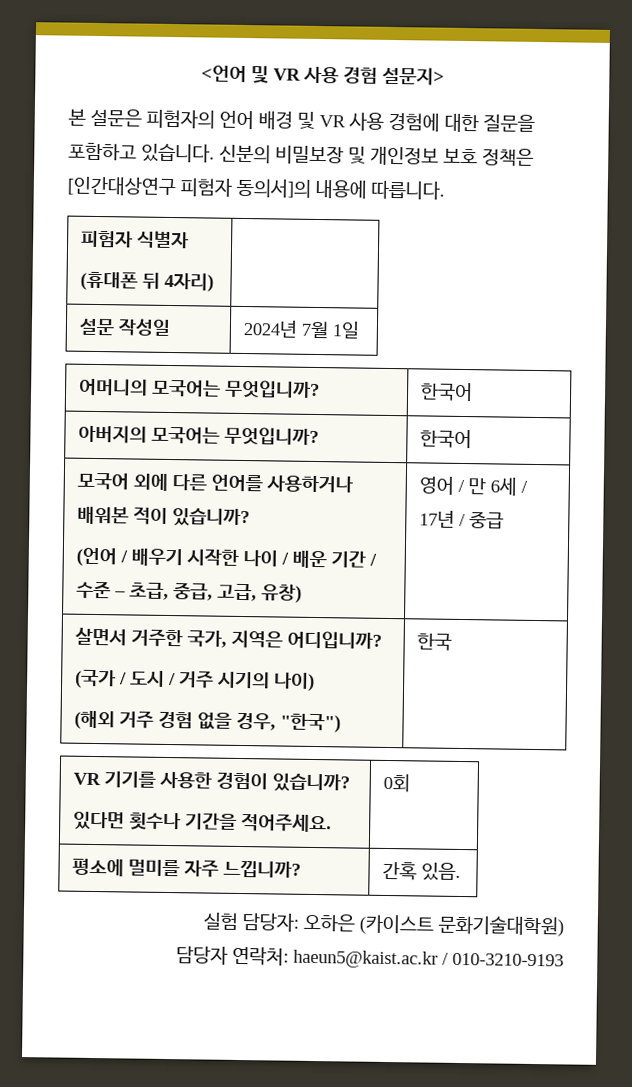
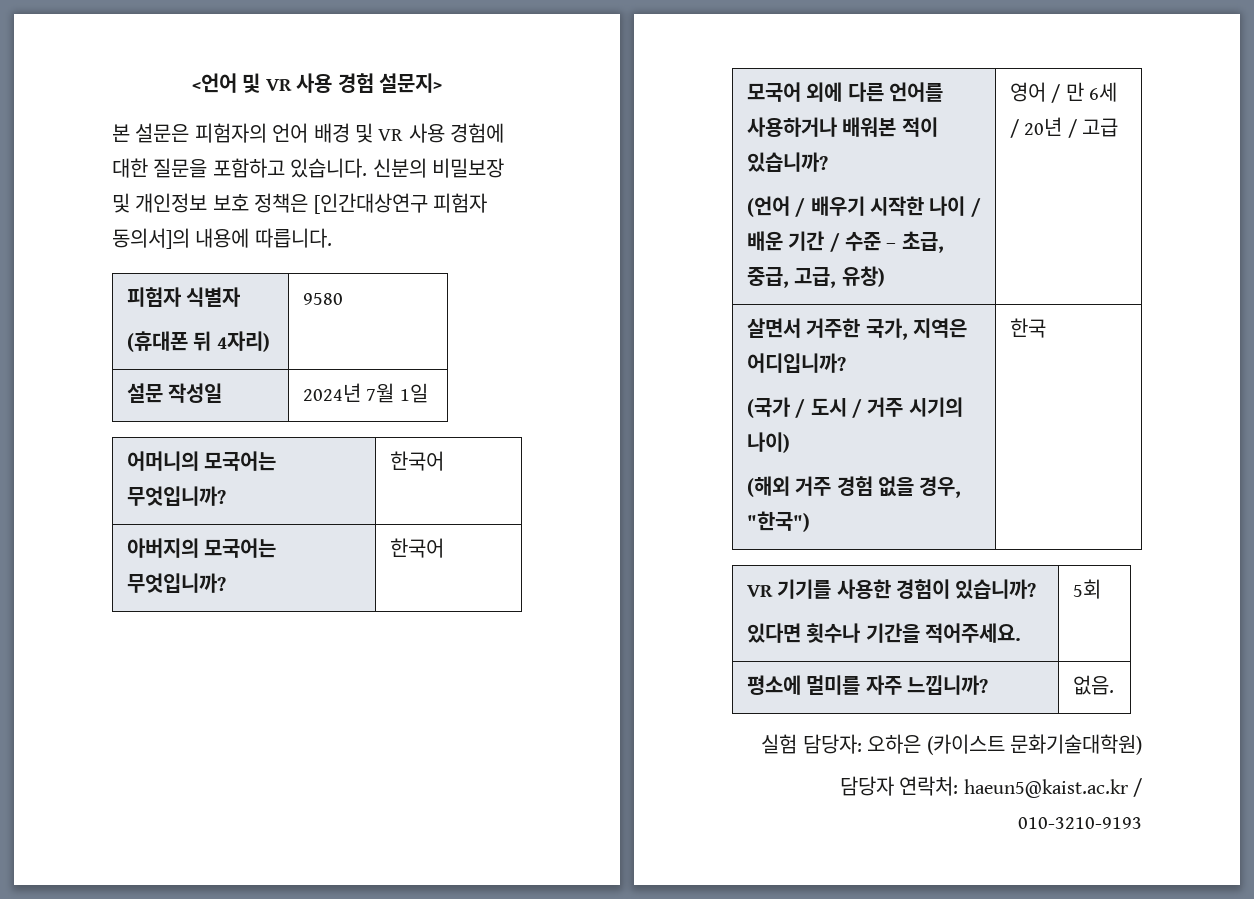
(214, 282) none -> [302,293,343,305] 9580
[418,510,504,529] 17년 / 중급 -> [1024,117,1118,138] 20년 / 고급
[382,773,410,793] 0회 -> [1072,579,1101,599] 5회
[381,861,461,881] 간혹 있음. -> [1072,675,1114,695] 없음.

